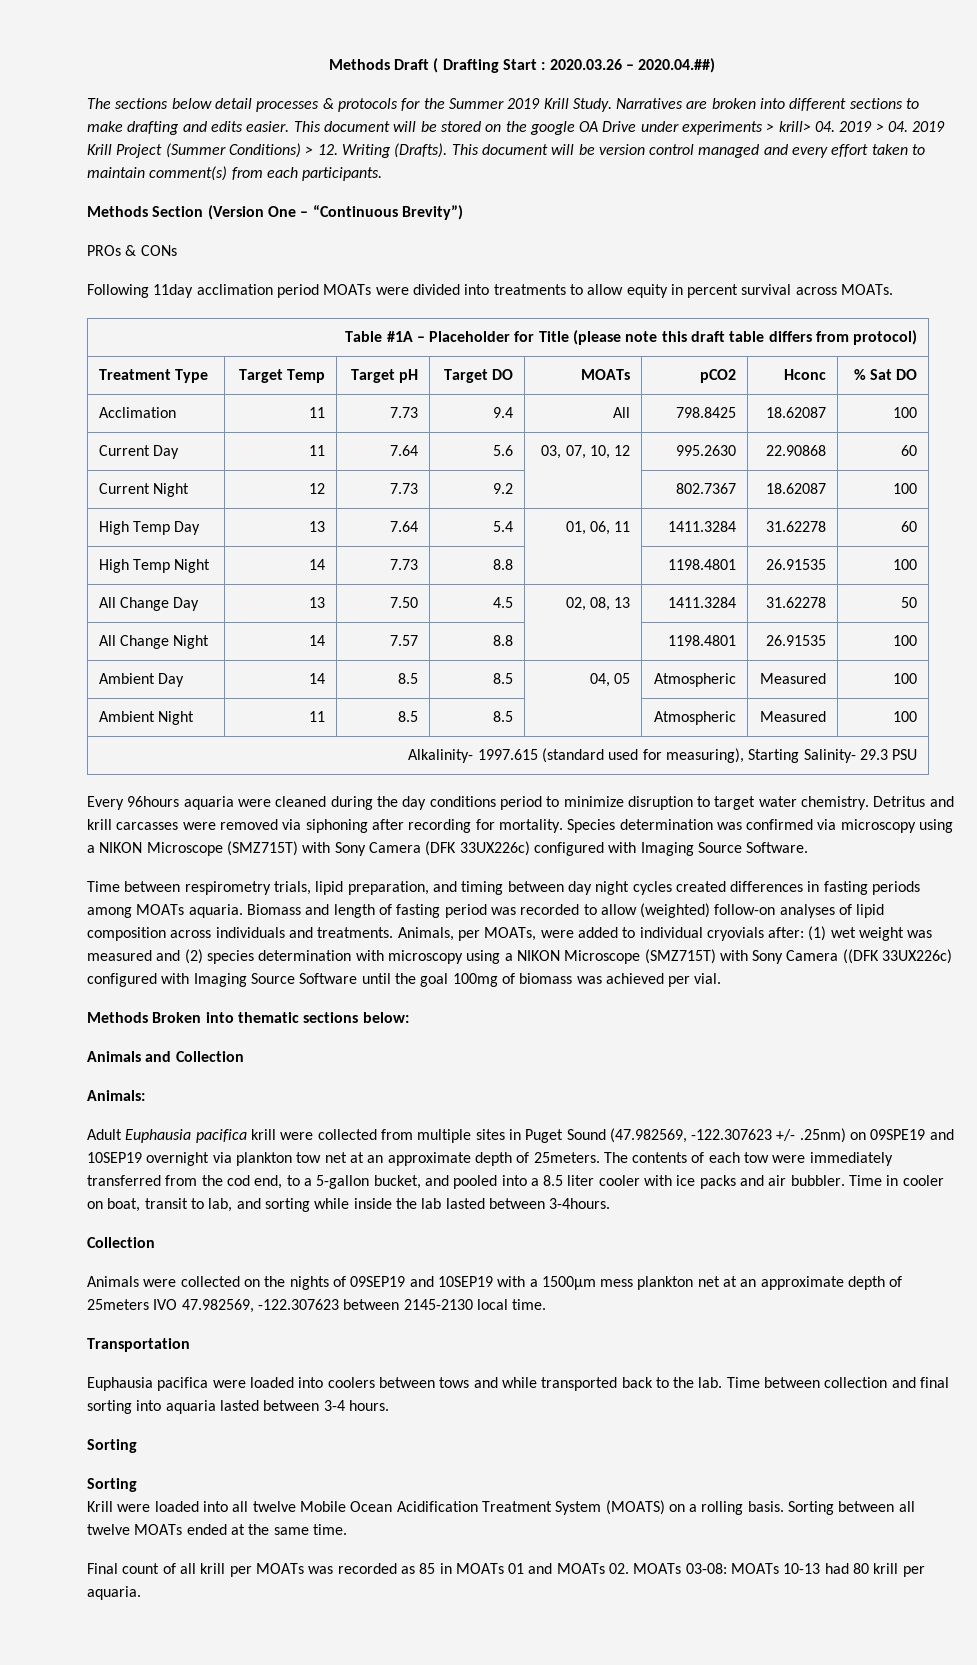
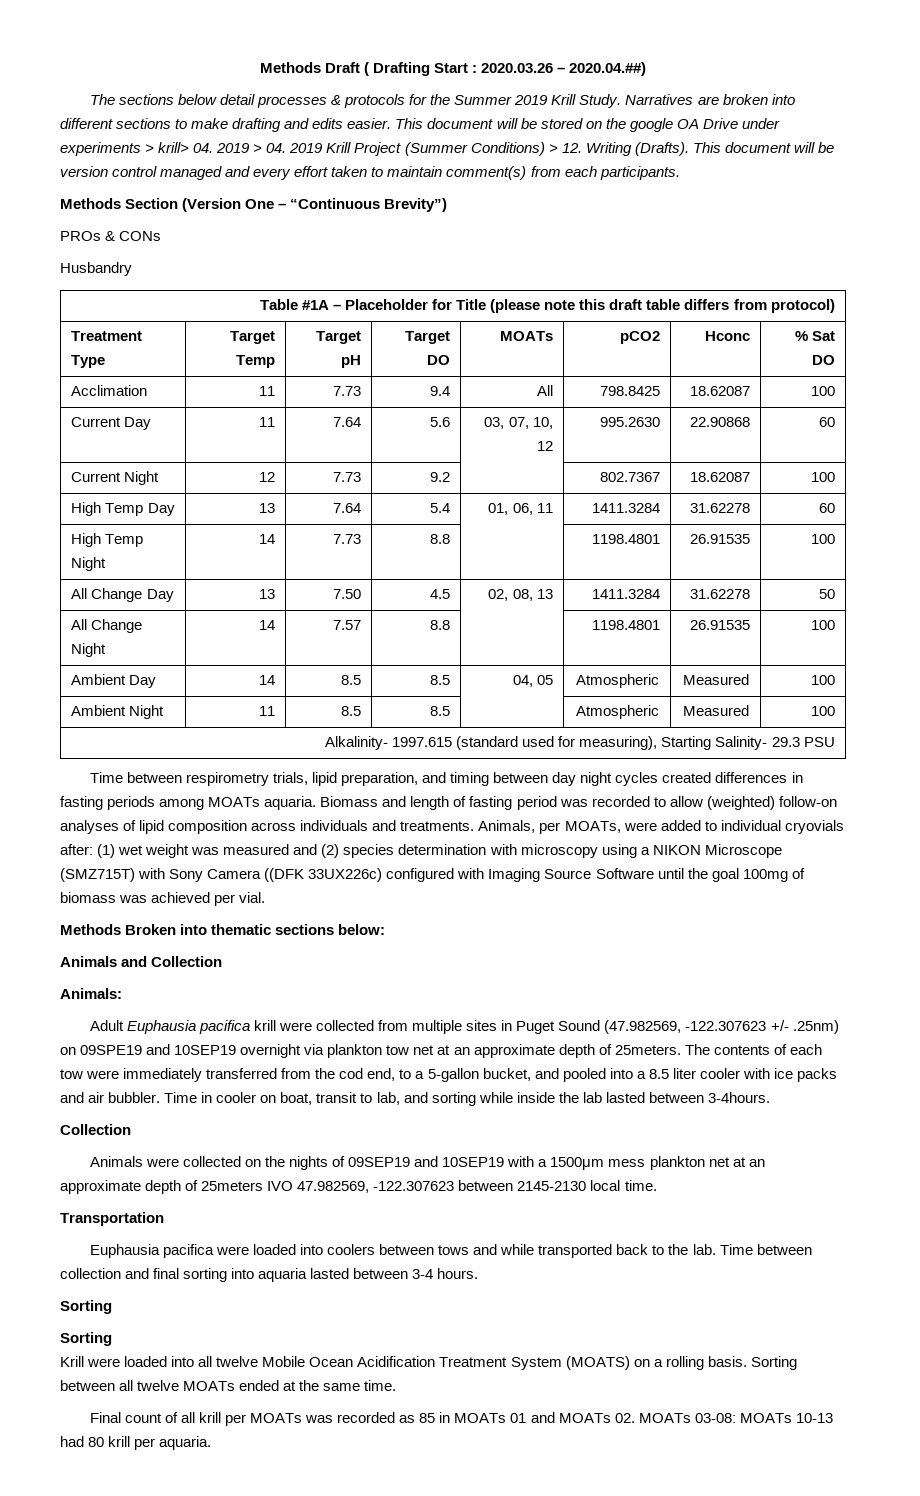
[87,284,894,298] Following 11day acclimation period MOATs were divided into treatments to allow equity in percent survival across MOATs. -> [60,262,132,276] Husbandry
[87,796,954,810] [87,819,954,833] [87,841,809,856] // Every 96hours aquaria were cleaned during the day conditions period to minimize disruption to target water chemistry. Detritus and krill carcasses were removed via siphoning after recording for mortality. Species determination was confirmed via microscopy using a NIKON Microscope (SMZ715T) with Sony Camera (DFK 33UX226c) configured with Imaging Source Software. -> (835, 742) none

